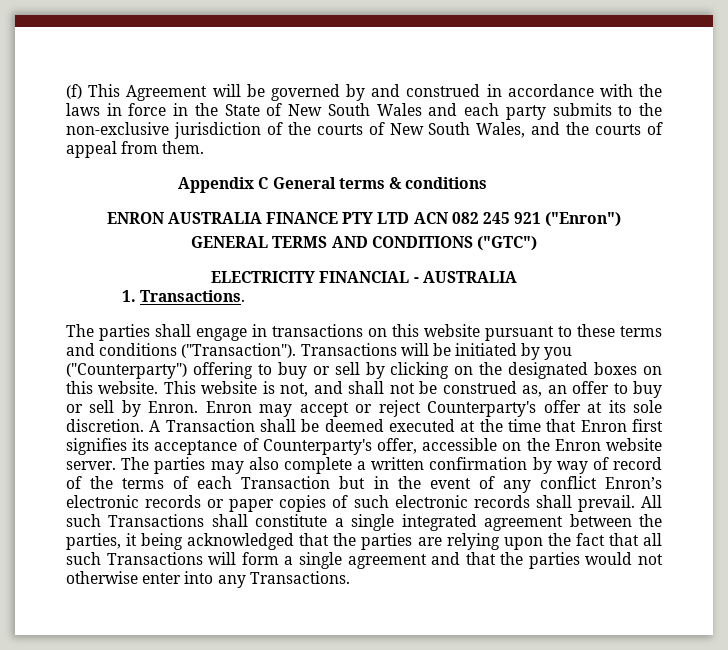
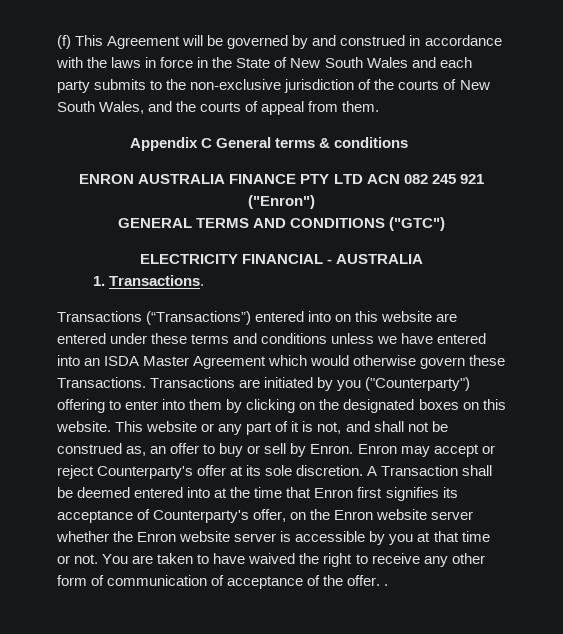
[66,324,662,341] [66,343,451,358] The parties shall engage in transactions on this website pursuant to these terms and conditions ("Transaction"). Transactions will be -> [57,311,458,325] [57,333,487,344] [57,355,506,369] [57,377,261,388] Transactions (“Transactions”) entered into on this website are entered under these terms and conditions unless we have entered into an ISDA Master Agreement which would otherwise govern these Transactions. Transactions are
[277,362,360,379] buy or sell -> [125,399,223,410] enter into them
(258, 387) none -> [201,421,300,435] or any part of it
[389,419,455,432] executed -> [134,487,211,498] entered into
[422,438,498,451] accessible -> (287, 515) none
[66,457,662,474] [66,476,663,493] [66,495,662,512] [66,514,663,531] [66,533,663,550] [66,552,663,569] [66,571,350,588] server. The parties may also complete a written confirmation by way of record of the terms of each Transaction but in the event of any conflict Enron’s electronic records or paper copies of such electronic records shall prevail. All such Transactions shall constitute a single integrated agreement between the parties, it being acknowledged that the parties are relying upon the fact that all such Transactions will form a single agreement and that the parties would not otherwise enter into any Transactions. -> [431,511,474,520] [56,531,490,545] [57,553,485,567] [57,575,389,589] server whether the Enron website server is accessible by you at that time or not. You are taken to have waived the right to receive any other form of communication of acceptance of the offer. .

